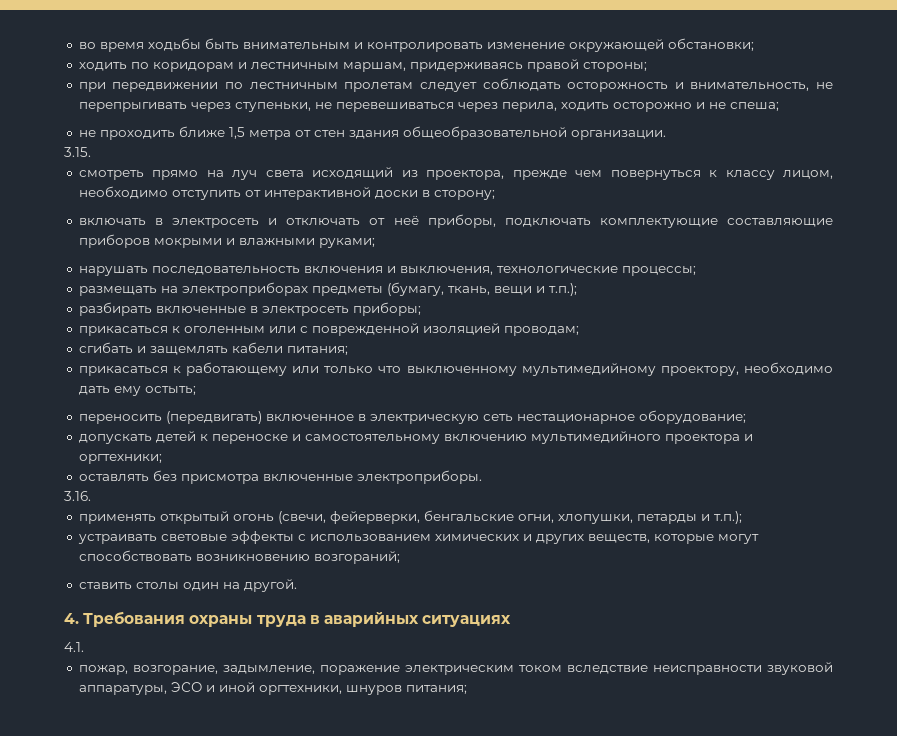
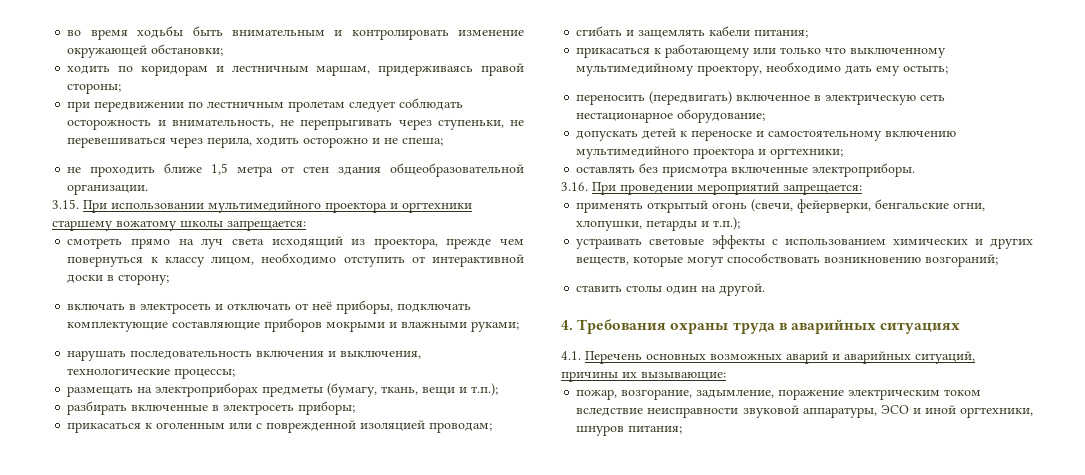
(91, 152) none -> [83,200,472,213] [52,220,306,231] При использовании мультимедийного проектора и оргтехники старшему вожатому школы запрещается:
(91, 496) none -> [592,182,862,195] При проведении мероприятий запрещается:
(84, 647) none -> [585,351,975,364] [561,371,726,382] Перечень основных возможных аварий и аварийных ситуаций, причины их вызывающие:

